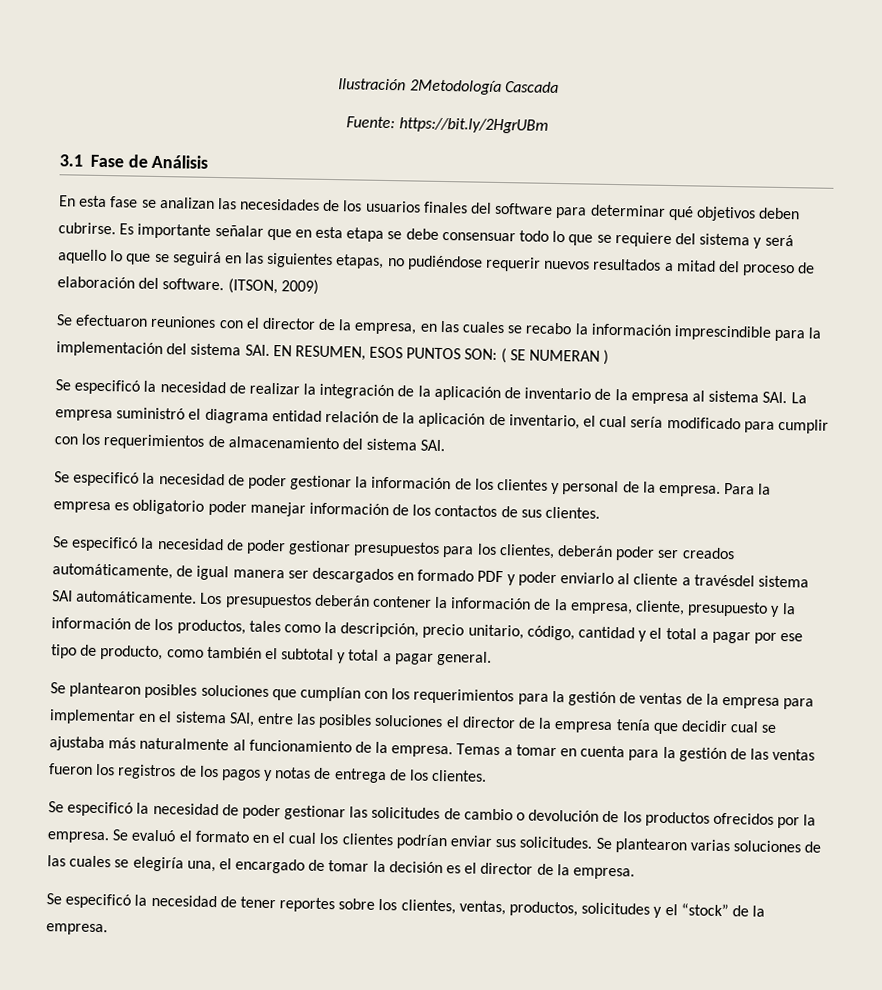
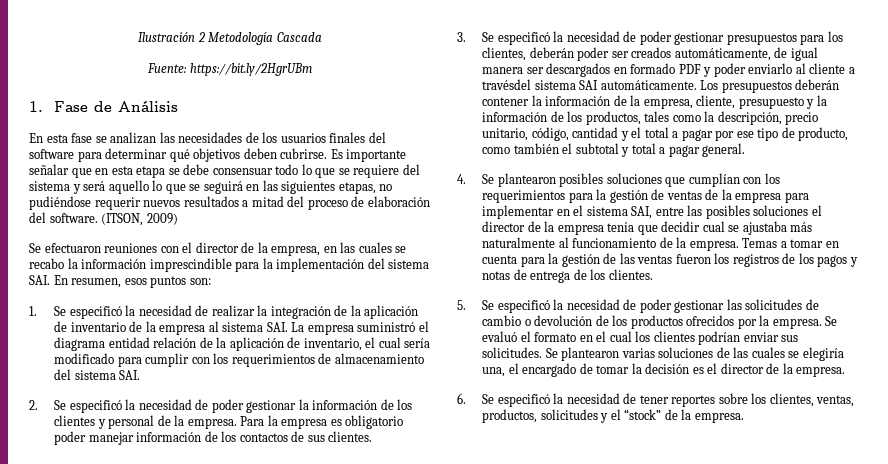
[409,79,502,95] 2Metodología -> [197,32,274,45] 2 Metodología
[59,154,83,167] 3.1 -> [29,101,43,112] 1.
[272,345,610,365] EN RESUMEN, ESOS PUNTOS SON: ( SE NUMERAN ) // -> [53,275,211,288] [29,306,37,316] En resumen, esos puntos son: // 1.
(446, 445) none -> [29,400,38,410] 2.
(601, 512) none -> [457,32,466,42] 3.
(493, 658) none -> [457,174,466,184] 4.
(488, 775) none -> [457,300,466,310] 5.
(635, 873) none -> [457,393,466,404] 6.

